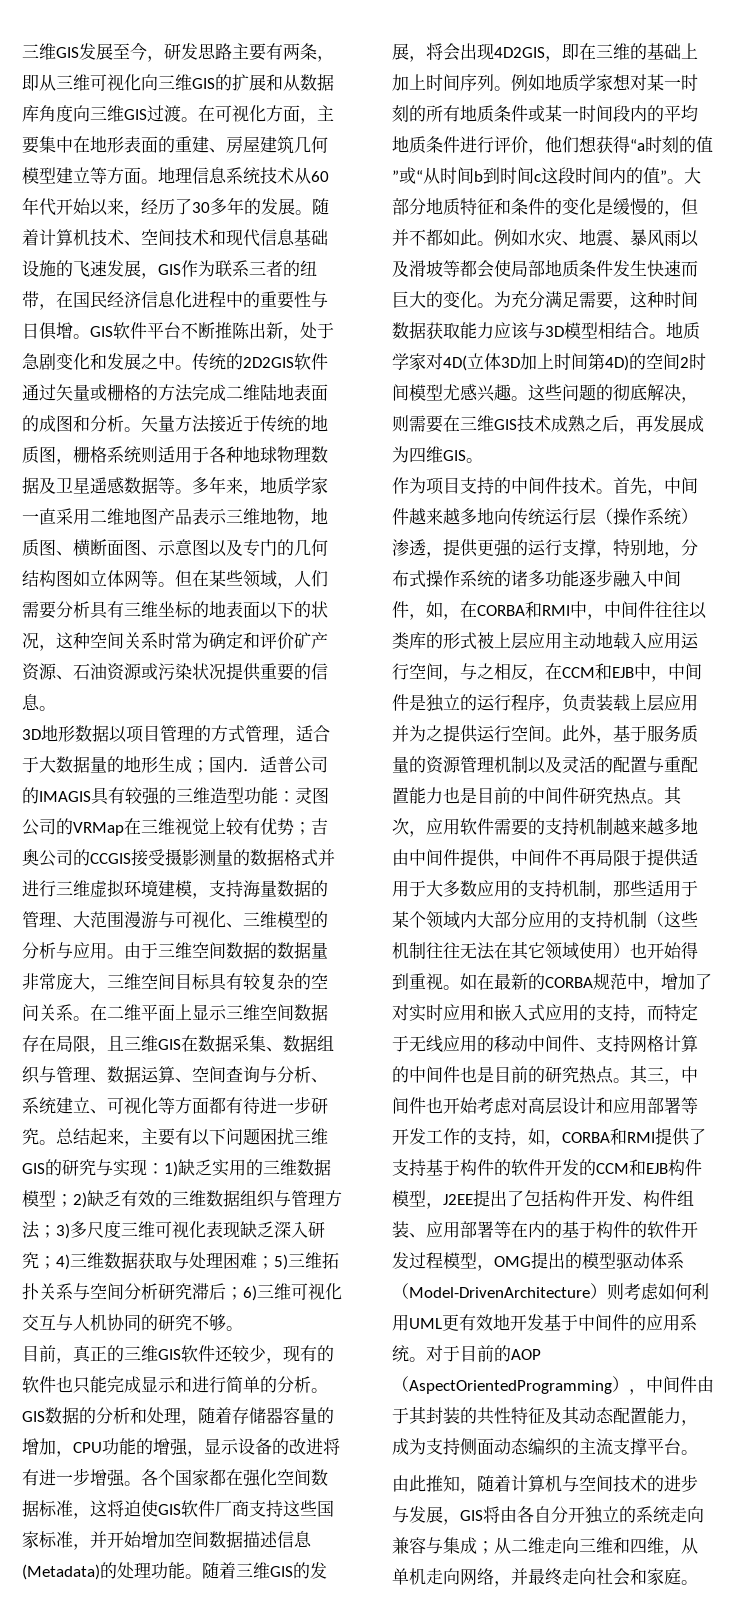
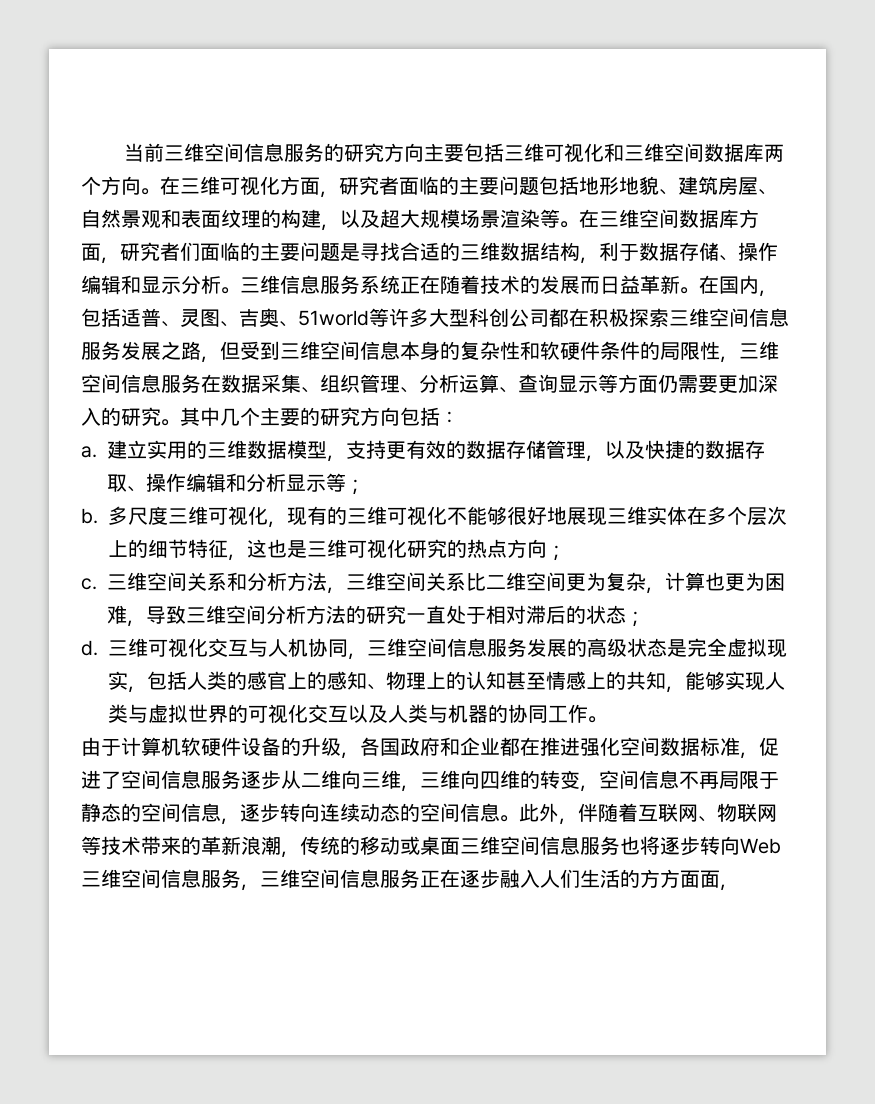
[22,42,334,62] [22,74,334,91] [22,105,334,124] [22,136,328,154] [22,167,329,184] [22,197,329,217] [22,229,328,247] [22,260,317,279] [22,291,328,310] [22,322,334,341] [22,353,328,371] [22,383,328,402] [22,415,328,433] [22,446,328,465] [22,476,328,496] [22,508,328,527] [22,539,328,557] [22,570,328,589] [22,601,328,619] [22,632,328,651] [22,663,328,681] [22,694,56,711] [22,725,330,744] [22,756,328,774] [22,787,329,805] [22,818,328,836] [22,849,335,867] [22,879,328,899] [22,911,328,929] [22,942,328,959] [22,973,328,992] [22,1004,328,1021] [22,1035,334,1054] [22,1066,328,1084] [22,1096,328,1114] [22,1128,328,1147] [22,1159,212,1177] 三维GIS发展至今，研发思路主要有两条，即从三维可视化向三维GIS的扩展和从数据库角度向三维GIS过渡。在可视化方面，主要集中在地形表面的重建、房屋建筑几何模型建立等方面。地理信息系统技术从60年代开始以来，经历了30多年的发展。随着计算机技术、空间技术和现代信息基础设施的飞速发展，GIS作为联系三者的纽带，在国民经济信息化进程中的重要性与日俱增。GIS软件平台不断推陈出新，处于急剧变化和发展之中。传统的2D2GIS软件通过矢量或栅格的方法完成二维陆地表面的成图和分析。矢量方法接近于传统的地质图，栅格系统则适用于各种地球物理数据及卫星遥感数据等。多年来，地质学家一直采用二维地图产品表示三维地物，地质图、横断面图、示意图以及专门的几何结构图如立体网等。但在某些领域，人们需要分析具有三维坐标的地表面以下的状况，这种空间关系时常为确定和评价矿产资源、石油资源或污染状况提供重要的信息。 // 3D地形数据以项目管理的方式管理，适合于大数据量的地形生成；国内．适普公司的IMAGIS具有较强的三维造型功能：灵图公司的VRMap在三维视觉上较有优势；吉奥公司的CCGIS接受摄影测量的数据格式并进行三维虚拟环境建模，支持海量数据的管理、大范围漫游与可视化、三维模型的分析与应用。由于三维空间数据的数据量非常庞大，三维空间目标具有较复杂的空问关系。在二维平面上显示三维空间数据存在局限，且三维GIS在数据采集、数据组织与管理、数据运算、空间查询与分析、系统建立、可视化等方面都有待进一步研究。总结起来，主要有以下问题困扰三维GIS的研究与实现：1)缺乏 -> [124,143,785,163] [81,176,777,198] [81,209,759,231] [81,242,778,264] [81,275,778,297] [81,308,789,327] [81,341,779,363] [81,374,778,394] [81,407,459,426] [81,440,147,459] 当前三维空间信息服务的研究方向主要包括三维可视化和三维空间数据库两个方向。在三维可视化方面，研究者面临的主要问题包括地形地貌、建筑房屋、自然景观和表面纹理的构建，以及超大规模场景渲染等。在三维空间数据库方面，研究者们面临的主要问题是寻找合适的三维数据结构，利于数据存储、操作编辑和显示分析。三维信息服务系统正在随着技术的发展而日益革新。在国内，包括适普、灵图、吉奥、51world等许多大型科创公司都在积极探索三维空间信息服务发展之路，但受到三维空间信息本身的复杂性和软硬件条件的局限性，三维空间信息服务在数据采集、组织管理、分析运算、查询显示等方面仍需要更加深入的研究。其中几个主要的研究方向包括： // a.建立
[56,1190,342,1208] [22,1221,70,1239] ；2)缺乏有效的三维数据组织与管理方法；3) -> [327,440,765,462] [107,473,365,495] [81,508,98,524] ，支持更有效的数据存储管理，以及快捷的数据存取、操作编辑和分析显示等； // b.
[206,1221,325,1238] [22,1252,339,1270] [22,1283,257,1301] 表现缺乏深入研究；4)三维数据获取与处理困难；5)三维拓扑关系与空间分析研究滞后；6) -> [268,506,787,528] [108,539,566,561] [81,572,785,594] [107,605,645,627] [81,640,98,656] ，现有的三维可视化不能够很好地展现三维实体在多个层次上的细节特征，这也是三维可视化研究的热点方向； // c.三维空间关系和分析方法，三维空间关系比二维空间更为复杂，计算也更为困难，导致三维空间分析方法的研究一直处于相对滞后的状态； // d.
[141,1314,243,1331] [22,1345,334,1364] [22,1376,328,1394] [22,1407,334,1426] [22,1438,340,1457] [22,1468,243,1487] 的研究不够。 // 目前，真正的三维GIS软件还较少，现有的软件也只能完成显示和进行简单的分析。GIS数据的分析和处理，随着存储器容量的增加，CPU功能的增强，显示设备的改进将有进一步增强。各个国家都在 -> [348,638,787,660] [108,671,785,693] [108,704,607,724] [81,737,580,759] ，三维空间信息服务发展的高级状态是完全虚拟现实，包括人类的感官上的感知、物理上的认知甚至情感上的共知，能够实现人类与虚拟世界的可视化交互以及人类与机器的协同工作。 // 由于计算机软硬件设备的升级，各国政府和企业都在推进
[90,1500,334,1517] [22,1531,312,1550] [22,1562,327,1580] [392,43,698,62] [392,74,698,92] [392,105,698,123] [392,136,713,155] [392,167,701,184] [392,198,698,217] [392,229,699,247] [392,260,698,278] [392,290,698,310] [392,322,700,340] [392,353,706,371] [392,384,698,403] [392,415,704,434] [392,446,483,463] [392,477,698,496] [392,508,698,526] [392,539,698,558] [392,569,681,588] [392,601,707,620] [392,632,699,650] [392,663,702,682] [392,694,698,713] [392,725,698,744] [392,756,698,774] [392,786,682,805] [392,818,698,837] [392,849,698,868] [392,880,698,899] [392,911,698,929] [392,941,698,960] [392,973,712,992] [392,1004,698,1023] [392,1035,698,1053] [392,1065,698,1085] [392,1097,698,1115] [392,1128,706,1147] [392,1159,702,1176] [392,1190,694,1209] [392,1221,698,1238] [392,1252,684,1271] [392,1283,709,1300] [392,1314,697,1331] [392,1345,541,1362] [392,1376,714,1395] [392,1406,698,1426] [392,1438,698,1456] [392,1474,698,1494] [392,1506,704,1525] [392,1537,698,1556] [392,1568,698,1587] 这将迫使GIS软件厂商支持这些国家标准，并开始增加空间数据描述信息(Metadata)的处理功能。随着三维GIS的发展，将会出现4D2GIS，即在三维的基础上加上时间序列。例如地质学家想对某一时刻的所有地质条件或某一时间段内的平均地质条件进行评价，他们想获得“a时刻的值”或“从时间b到时间c这段时间内的值”。大部分地质特征和条件的变化是缓慢的，但并不都如此。例如水灾、地震、暴风雨以及滑坡等都会使局部地质条件发生快速而巨大的变化。为充分满足需要，这种时间数据获取能力应该与3D模型相结合。地质学家对4D(立体3D加上时间第4D)的空间2时间模型尤感兴趣。这些问题的彻底解决，则需要在三维GIS技术成熟之后，再发展成为四维GIS。 // 作为项目支持的中间件技术。首先，中间件越来越多地向传统运行层（操作系统）渗透，提供更强的运行支撑，特别地，分布式操作系统的诸多功能逐步融入中间件，如，在CORBA和RMI中，中间件往往以类库的形式被上层应用主动地载入应用运行空间，与之相反，在CCM和EJB中，中间件是独立的运行程序，负责装载上层应用并为之提供运行空间。此外，基于服务质量的资源管理机制以及灵活的配置与重配置能力也是目前的中间件研究热点。其次，应用软件需要的支持机制越来越多地由中间件提供，中间件不再局限于提供适用于大多数应用的支持机制，那些适用于某个领域内大部分应用的支持机制（这些机制往往无法在其它领域使用）也开始得到重视。如在最新的CORBA规范中，增加了对实时应用和嵌入式应用的支持，而特定于无线应用的移动中间件、支持网格计算的中间件也是目前的研究热点。其三，中间件也开始考虑对高层设计和应用部署等开发工作的支持，如，CORBA和RMI提供了支持基于构件的软件开发的CCM和EJB构件模型，J2EE提出了包括构件开发、构件组装、应用部署等在内的基于构件的软件开发过程模型，OMG提出的模型驱动体系（Model-DrivenArchitecture）则考虑如何利用UML更有效地开发基于中间件的应用系统。对于目前的AOP（AspectOrientedProgramming），中间件由于其封装的共性特征及其动态配置能力，成为支持侧面动态编织的主流支撑平台。 // 由此推知，随着计算机与空间技术的进步与发展，GIS将由各自分开独立的系统走向兼容与集成；从二维走向三维和四维，从单机走向网络，并最终走向社会和家庭。 -> [759,737,779,756] [81,770,779,792] [81,803,777,825] [81,836,781,858] [81,869,739,891] 促进了空间信息服务逐步从二维向三维，三维向四维的转变，空间信息不再局限于静态的空间信息，逐步转向连续动态的空间信息。此外，伴随着互联网、物联网等技术带来的革新浪潮，传统的移动或桌面三维空间信息服务也将逐步转向Web三维空间信息服务，三维空间信息服务正在逐步融入人们生活的方方面面，

